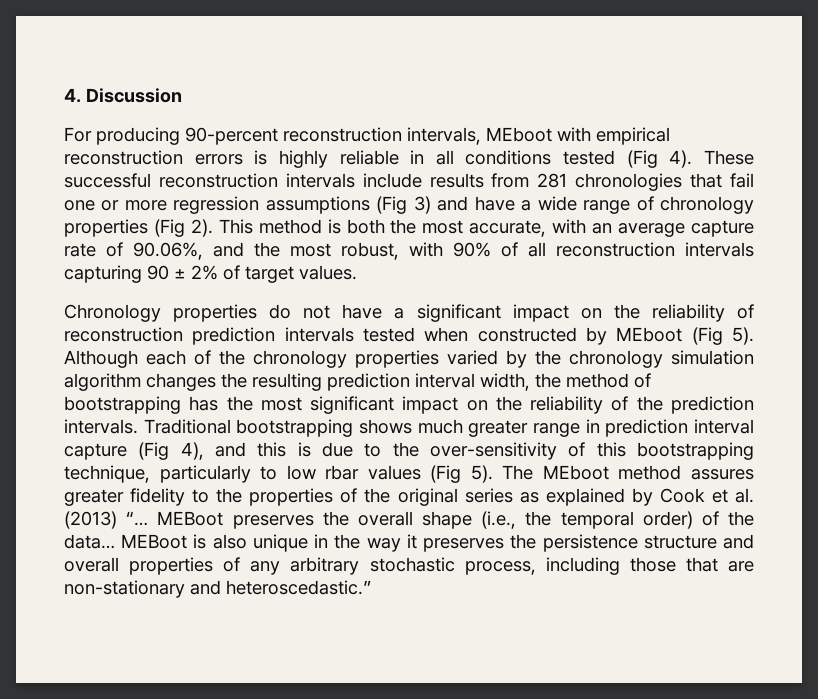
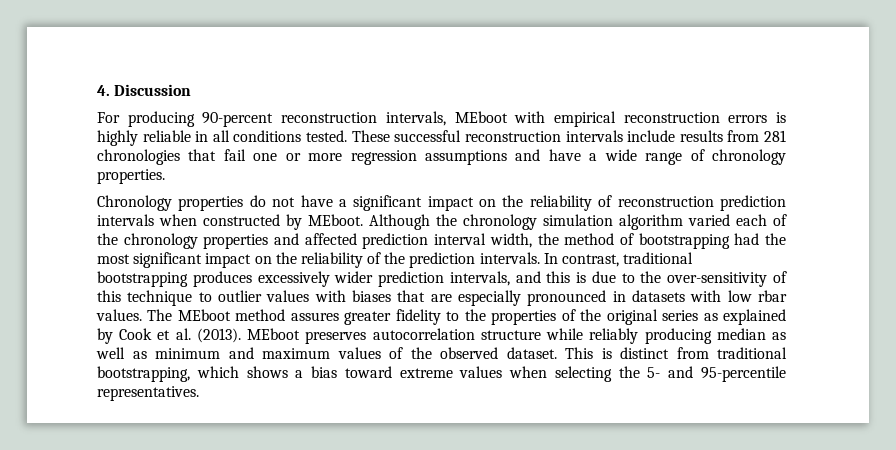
[563,150,693,168] tested (Fig 4). -> [306,130,348,142] tested.
[376,196,431,214] (Fig 3) -> (507, 157) none
[64,219,754,237] [64,242,754,260] [64,265,357,283] properties (Fig 2). This method is both the most accurate, with an average capture rate of 90.06%, and the most robust, with 90% of all reconstruction intervals capturing 90 ± 2% of target values. -> [97,169,165,184] properties.
[363,327,415,342] tested -> (154, 220) none
[616,327,755,345] [64,350,138,368] MEboot (Fig 5). Although -> [308,214,730,230] MEboot. Although the chronology simulation algorithm varied
[447,350,754,368] [64,373,322,391] varied by the chronology simulation algorithm changes the resulting -> [274,233,357,245] and affected
[189,396,219,411] has -> [734,233,760,245] had
[143,419,754,437] [64,442,204,460] Traditional bootstrapping shows much greater range in prediction interval capture (Fig 4), -> [543,252,694,267] [97,271,510,287] In contrast, traditional bootstrapping produces excessively wider prediction intervals,
[637,442,754,460] [64,465,493,483] bootstrapping technique, particularly to low rbar values (Fig 5). -> [127,290,787,306] [96,309,142,321] technique to outlier values with biases that are especially pronounced in datasets with low rbar values.
[64,511,754,529] [64,534,754,552] [64,557,755,575] [64,580,371,598] (2013) “… MEBoot preserves the overall shape (i.e., the temporal order) of the data… MEBoot is also unique in the way it preserves the persistence structure and overall properties of any arbitrary stochastic process, including those that are non-stationary and heteroscedastic.” -> [196,328,787,344] [96,347,787,359] [97,366,786,382] [97,386,199,401] (2013). MEboot preserves autocorrelation structure while reliably producing median as well as minimum and maximum values of the observed dataset. This is distinct from traditional bootstrapping, which shows a bias toward extreme values when selecting the 5- and 95-percentile representatives.

